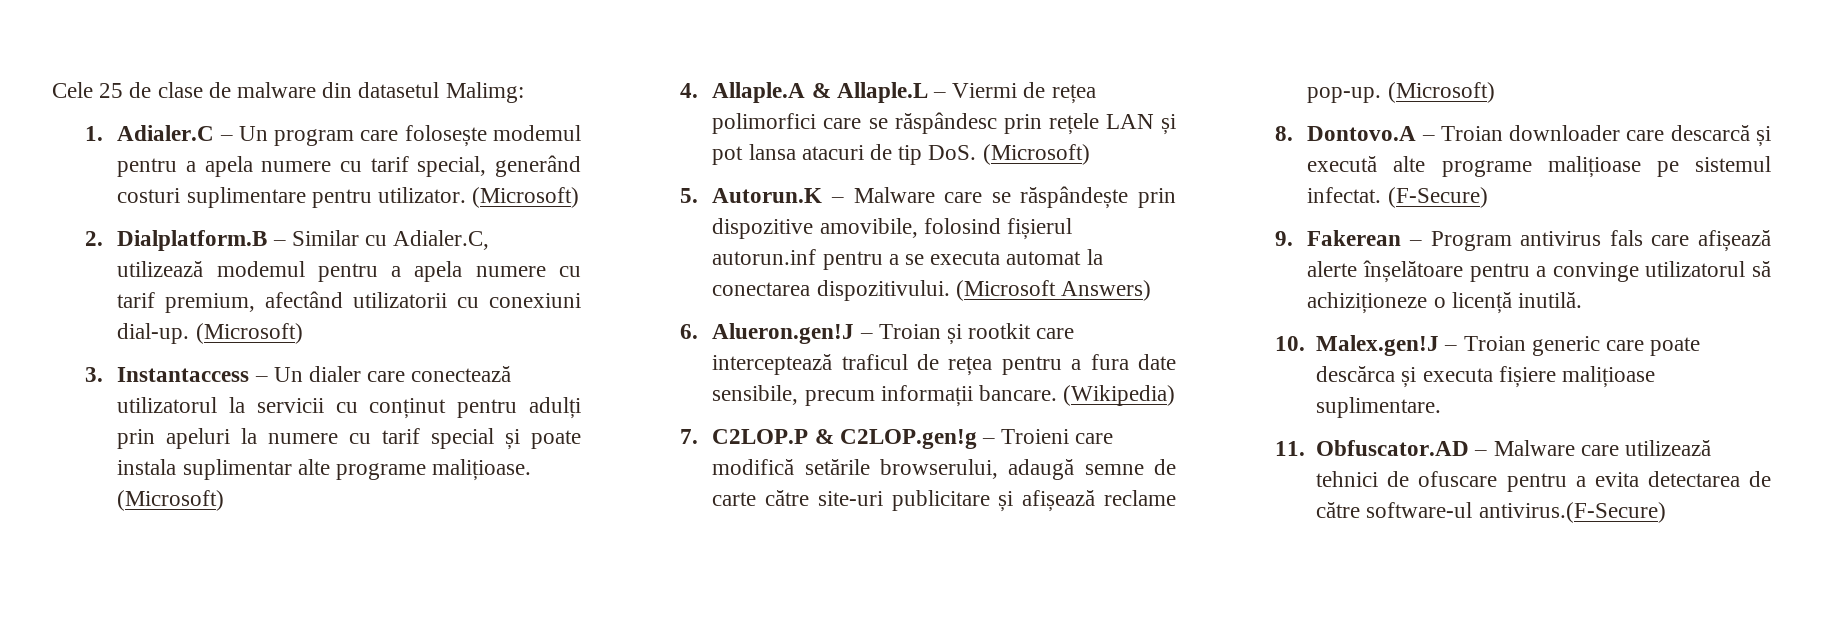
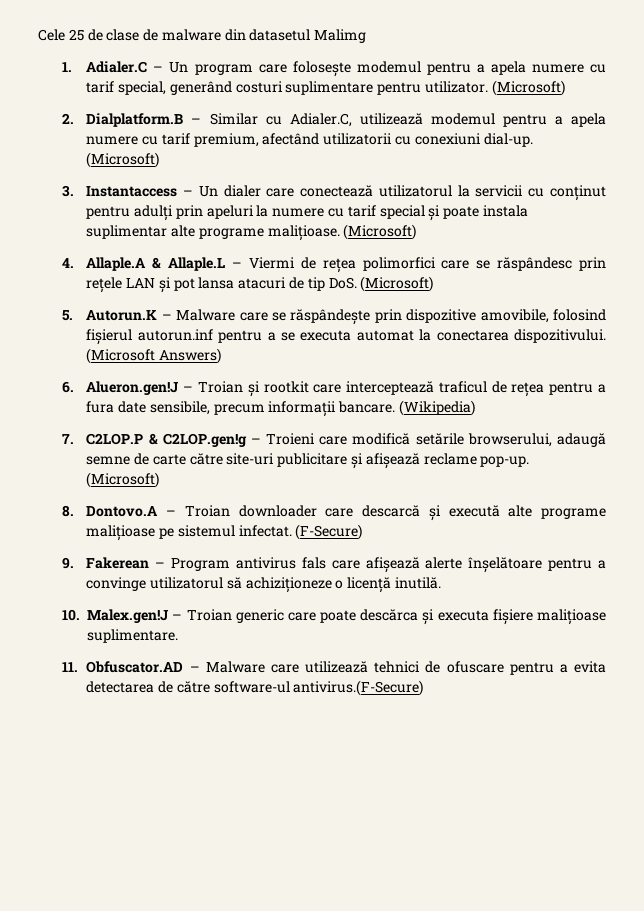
[445,82,524,103] Malimg: -> [314,29,367,43] Malimg

